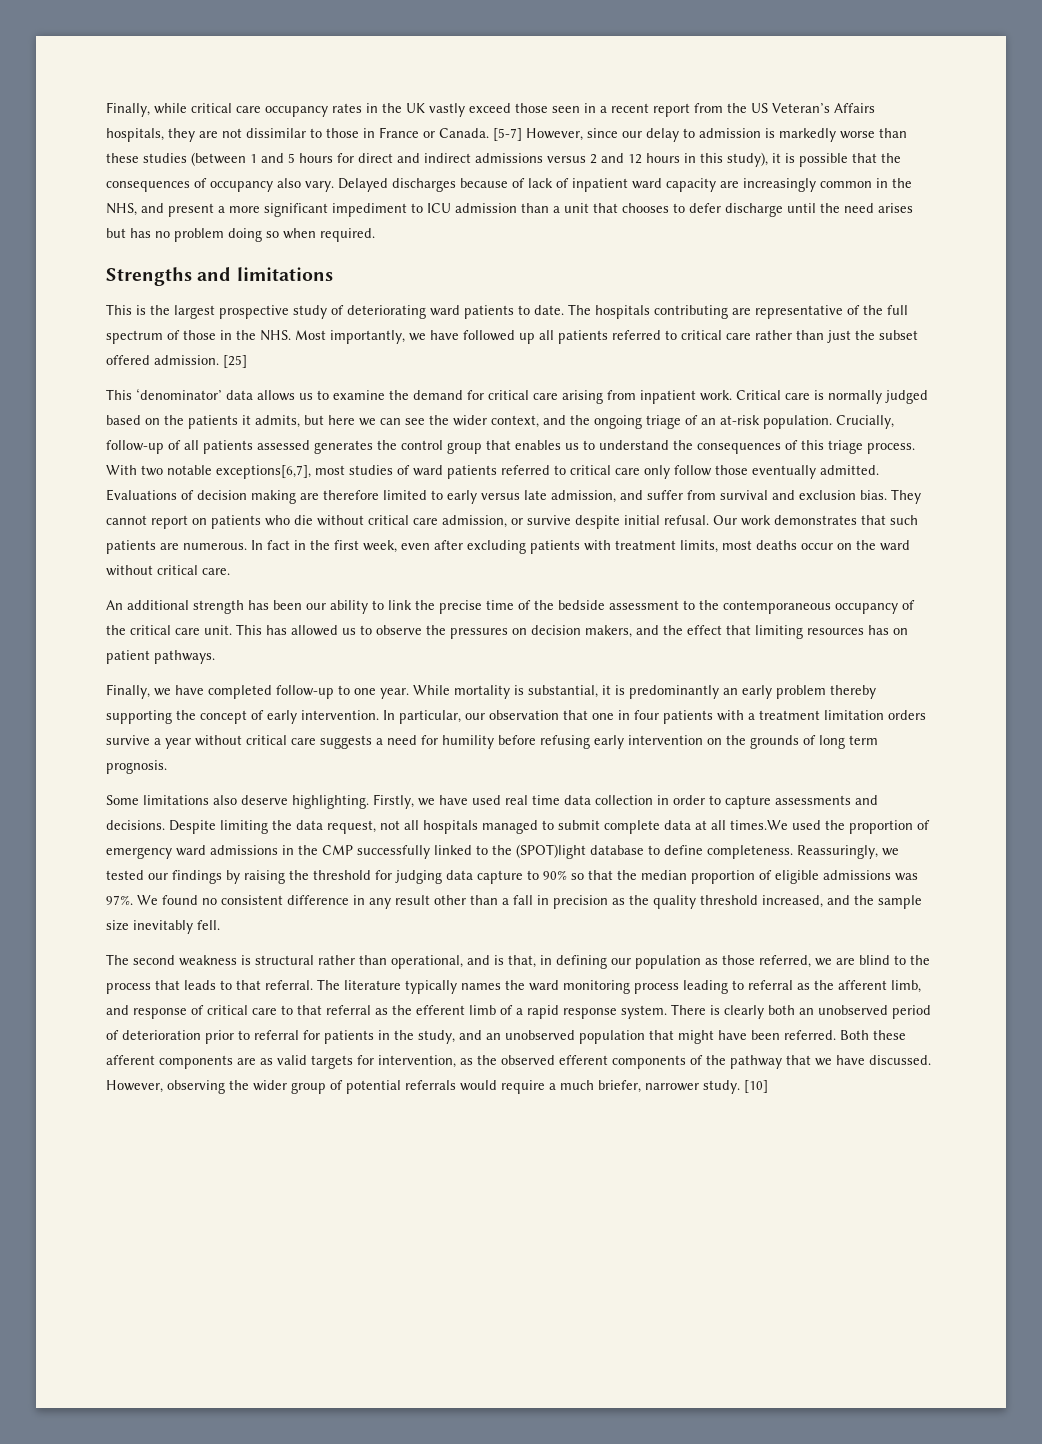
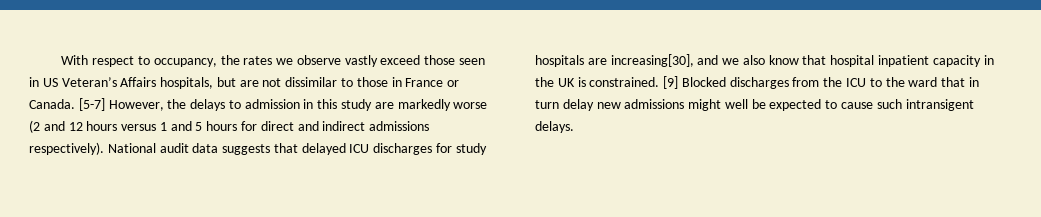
[106,102,425,117] Finally, while critical care occupancy rates in the UK -> [61,55,341,67] With respect to occupancy, the rates we observe
[600,103,747,117] a recent report from the -> (39, 82) none
[168,128,195,142] they -> [216,77,236,87] but
[587,128,907,142] [106,152,246,166] since our delay to admission is markedly worse than these studies (between -> [167,99,488,111] [29,120,157,133] the delays to admission in this study are markedly worse (2 and 12 hours versus
[547,152,901,167] [106,178,912,192] [106,203,913,217] [106,228,375,242] [106,267,333,286] [106,304,908,319] [106,330,918,344] [106,355,247,368] [106,388,928,404] [106,415,894,429] [106,440,915,454] [106,465,879,479] [106,489,921,504] [106,515,918,529] [106,540,910,554] [106,565,230,576] [106,600,915,614] [106,624,908,639] [106,650,215,664] [106,684,876,699] [106,710,926,724] [106,735,878,749] [106,760,167,774] [106,794,878,809] [106,820,930,834] [106,844,899,859] [106,870,918,884] [106,895,922,909] [106,920,220,934] [106,954,930,969] [106,979,921,994] [106,1004,931,1019] [106,1030,906,1044] [106,1055,931,1069] [106,1080,768,1094] versus 2 and 12 hours in this study), it is possible that the consequences of occupancy also vary. Delayed discharges because of lack of inpatient ward capacity are increasingly common in the NHS, and present a more significant impediment to ICU admission than a unit that chooses to defer discharge until the need arises but has no problem doing so when required. // Strengths and limitations // This is the largest prospective study of deteriorating ward patients to date. The hospitals contributing are representative of the full spectrum of those in the NHS. Most importantly, we have followed up all patients referred to critical care rather than just the subset offered admission. [25] // This ‘denominator’ data allows us to examine the demand for critical care arising from inpatient work. Critical care is normally judged based on the patients it admits, but here we can see the wider context, and the ongoing triage of an at-risk population. Crucially, follow-up of all patients assessed generates the control group that enables us to understand the consequences of this triage process. With two notable exceptions[6,7], most studies of ward patients referred to critical care only follow those eventually admitted. Evaluations of decision making are therefore limited to early versus late admission, and suffer from survival and exclusion bias. They cannot report on patients who die without critical care admission, or survive despite initial refusal. Our work demonstrates that such patients are numerous. In fact in the first week, even after excluding patients with treatment limits, most deaths occur on the ward without critical care. // An additional strength has been our ability to link the precise time of the bedside assessment to the contemporaneous occupancy of the critical care unit. This has allowed us to observe the pressures on decision makers, and the effect that limiting resources has on patient pathways. // Finally, we have completed follow-up to one year. While mortality is substantial, it is predominantly an early problem thereby supporting the concept of early intervention. In particular, our observation that one in four patients with a treatment limitation orders survive a year without critical care suggests a need for humility before refusing early intervention on the grounds of long term prognosis. // Some limitations also deserve highlighting. Firstly, we have used real time data collection in order to capture assessments and decisions. Despite limiting the data request, not all hospitals managed to submit complete data at all times.We used the proportion of emergency ward admissions in the CMP successfully linked to the (SPOT)light database to define completeness. Reassuringly, we tested our findings by raising the threshold for judging data capture to 90% so that the median proportion of eligible admissions was 97%. We found no consistent difference in any result other than a fall in precision as the quality threshold increased, and the sample size inevitably fell. // The second weakness is structural rather than operational, and is that, in defining our population as those referred, we are blind to the process that leads to that referral. The literature typically names the ward monitoring process leading to referral as the afferent limb, and response of critical care to that referral as the efferent limb of a rapid response system. There is clearly both an unobserved period of deterioration prior to referral for patients in the study, and an unobserved population that might have been referred. Both these afferent components are as valid targets for intervention, as the observed efferent components of the pathway that we have discussed. However, observing the wider group of potential referrals would require a much briefer, narrower study. [10] -> [29,142,487,155] [535,54,994,67] [535,76,979,89] [535,99,974,111] [535,121,574,133] respectively). National audit data suggests that delayed ICU discharges for study hospitals are increasing[30], and we also know that hospital inpatient capacity in the UK is constrained. [9] Blocked discharges from the ICU to the ward that in turn delay new admissions might well be expected to cause such intransigent delays.

